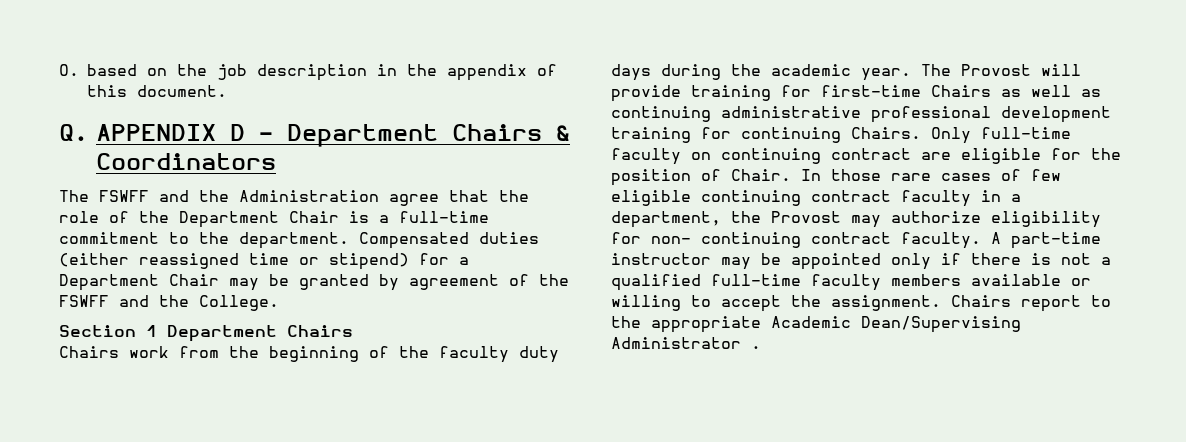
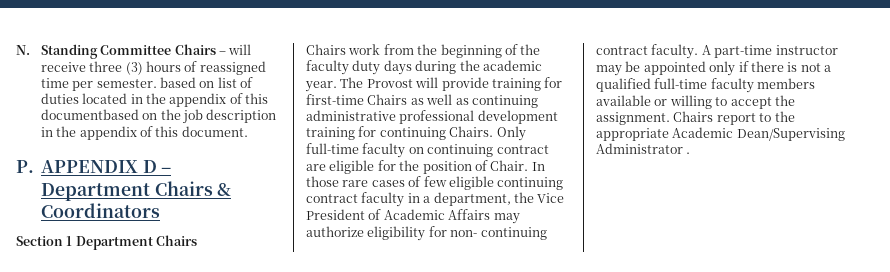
[59,64,137,76] O. based -> [16,44,252,59] [40,61,266,75] [40,77,254,91] [40,93,269,107] [40,109,139,120] N. Standing Committee Chairs – will receive three (3) hours of reassigned time per semester. based on list of duties located in the appendix of this documentbased
[59,124,88,141] Q. -> [16,160,34,173] P.
[59,190,529,206] [59,211,489,228] [59,232,539,249] [59,253,469,270] [59,274,569,291] [59,295,279,311] // The FSWFF and the Administration agree that the role of the Department Chair is a full-time commitment to the department. Compensated duties (either reassigned time or stipend) for a Department Chair may be granted by agreement of the FSWFF and the College. -> (160, 210) none
[771,211,841,223] Provost -> [537,193,565,203] [306,209,491,220] Vice President of Academic Affairs

